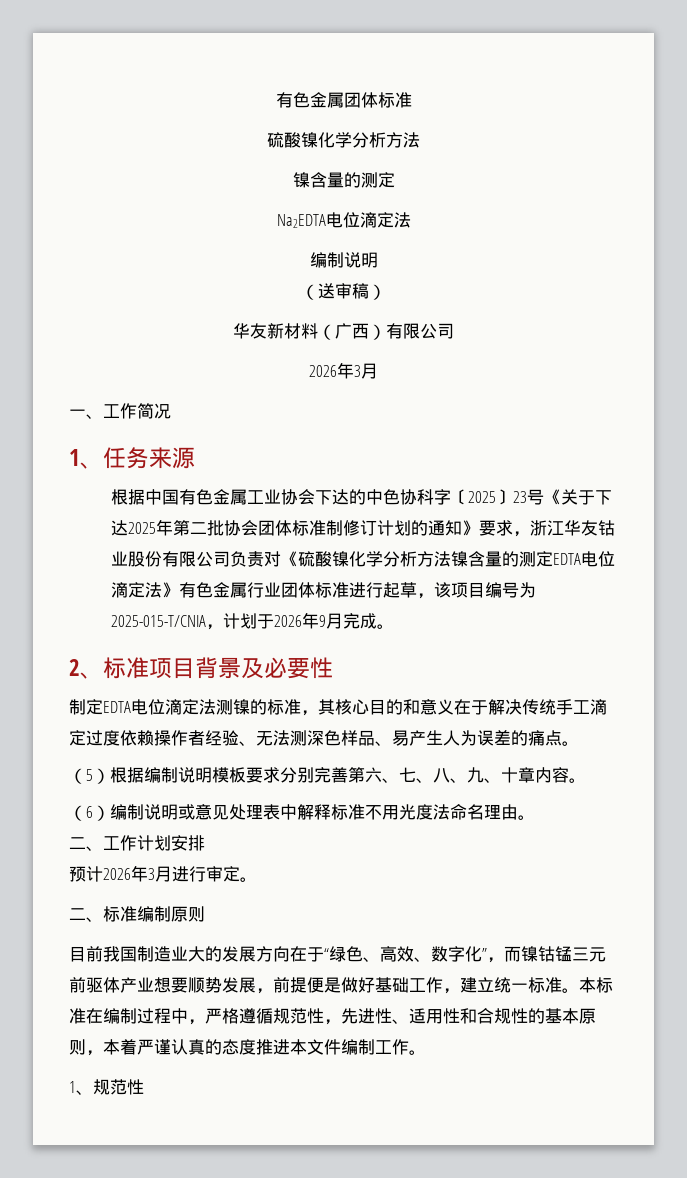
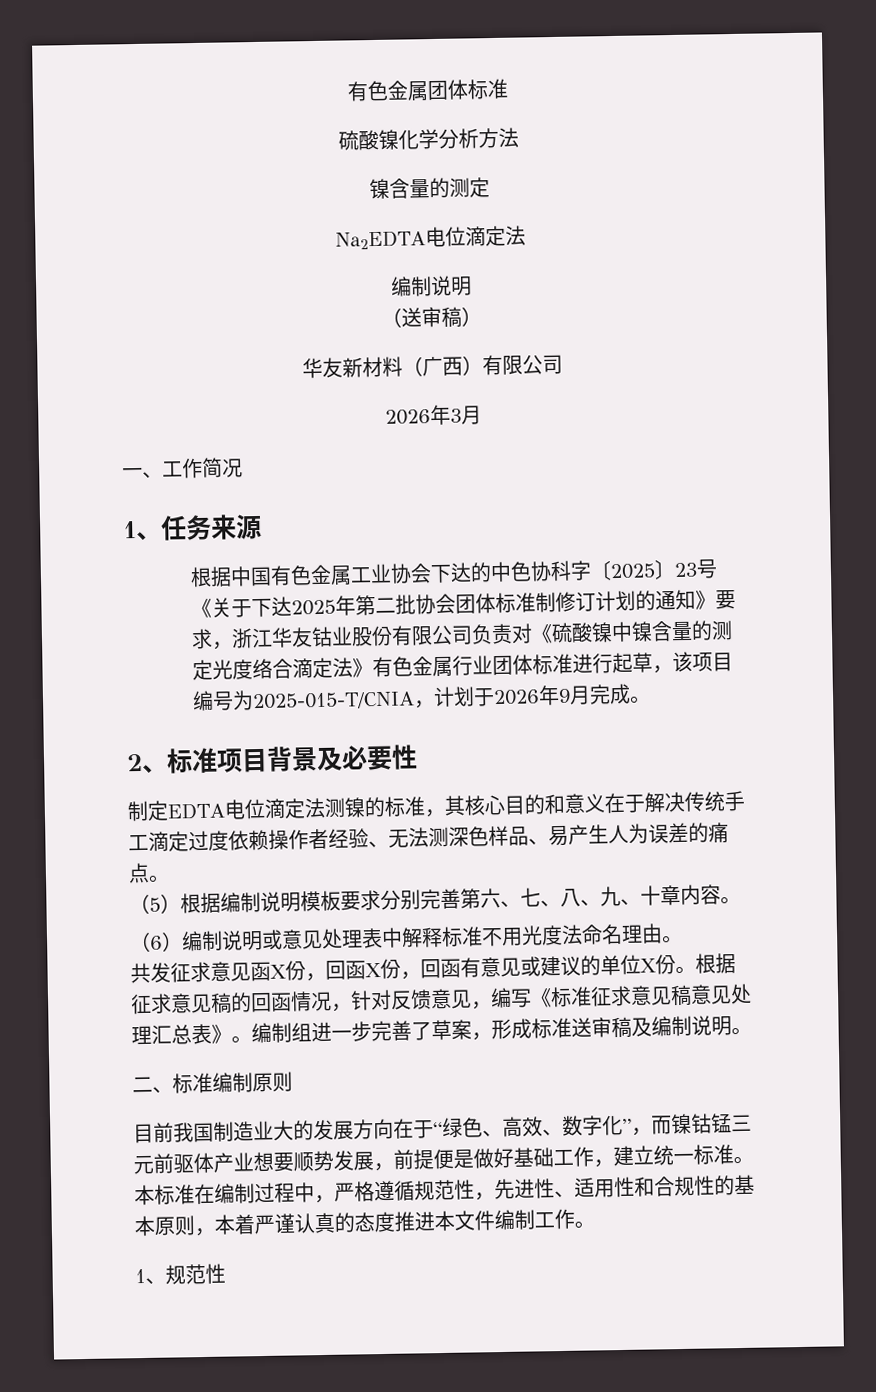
[348,551,615,567] 化学分析方法镍含量的测定EDTA电位 -> [611,620,734,643] [192,658,294,681] 中镍含量的测定光度络合
[69,835,205,851] [69,865,240,882] 二、工作计划安排 // 预计2026年3月进行审定 -> [130,953,736,984] [130,983,752,1015] [131,1015,732,1045] 共发征求意见函X份，回函X份，回函有意见或建议的单位X份。根据征求意见稿的回函情况，针对反馈意见，编写《标准征求意见稿意见处理汇总表》。编制组进一步完善了草案，形成标准送审稿及编制说明

